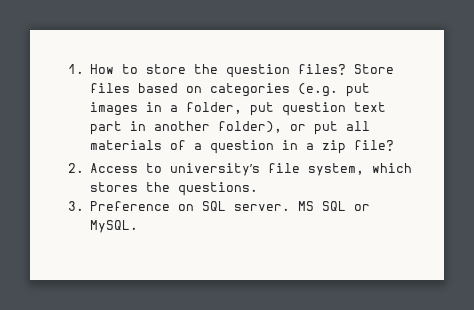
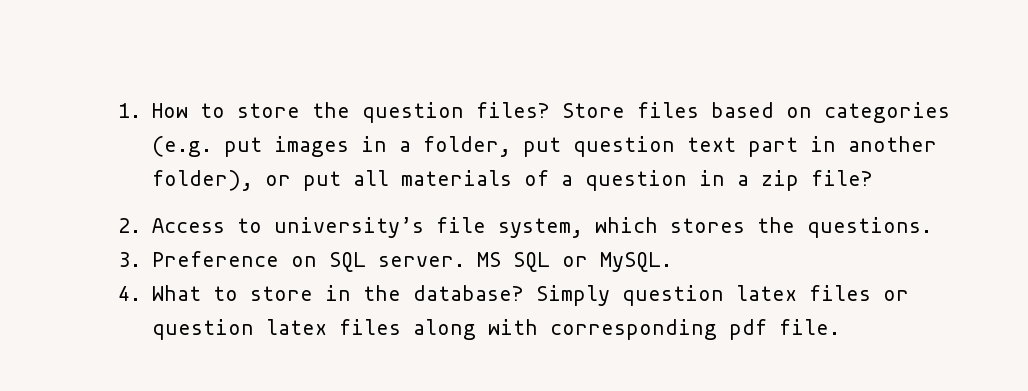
(139, 226) none -> [118,285,909,306] [151,319,840,340] // 4. What to store in the database? Simply question latex files or question latex files along with corresponding pdf file.

